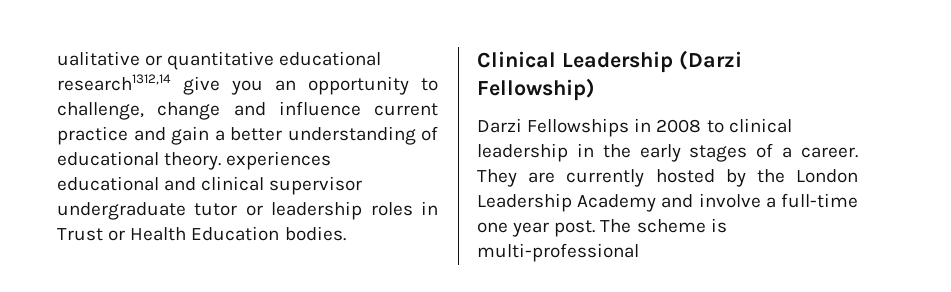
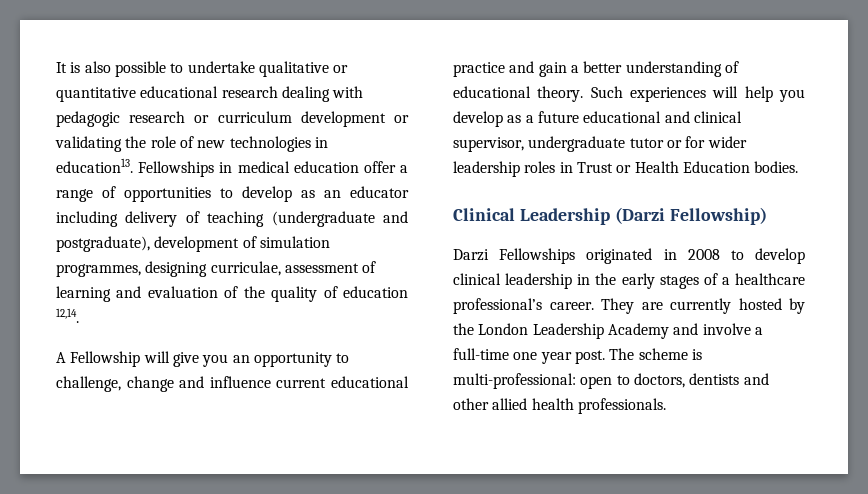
[57,51,382,70] [57,74,171,91] ualitative or quantitative educational research1312,14 -> [56,61,349,77] [56,86,364,102] [56,111,410,127] [55,136,328,152] [56,158,409,177] [56,186,409,202] [56,211,408,227] [56,236,330,252] [56,261,377,277] [56,286,408,302] [56,308,79,323] [56,351,170,367] It is also possible to undertake qualitative or quantitative educational research dealing with pedagogic research or curriculum development or validating the role of new technologies in education13. Fellowships in medical education offer a range of opportunities to develop as an educator including delivery of teaching (undergraduate and postgraduate), development of simulation programmes, designing curriculae, assessment of learning and evaluation of the quality of education 12,14. // A Fellowship will
(438, 109) none -> [331,376,409,388] educational
[226,151,332,170] experiences -> [590,86,805,102] [453,111,579,127] Such experiences will help you develop as a future
[269,176,363,195] supervisor -> [453,137,524,152] supervisor,
(263, 210) none -> [685,136,747,148] for wider
(630, 127) none -> [586,248,653,264] originated
(724, 126) none -> [755,248,806,264] develop
(793, 152) none -> [735,273,805,285] [453,298,542,314] healthcare professional’s
[477,243,639,262] multi-professional -> [453,373,769,389] [453,398,666,414] multi-professional: open to doctors, dentists and other allied health professionals.

